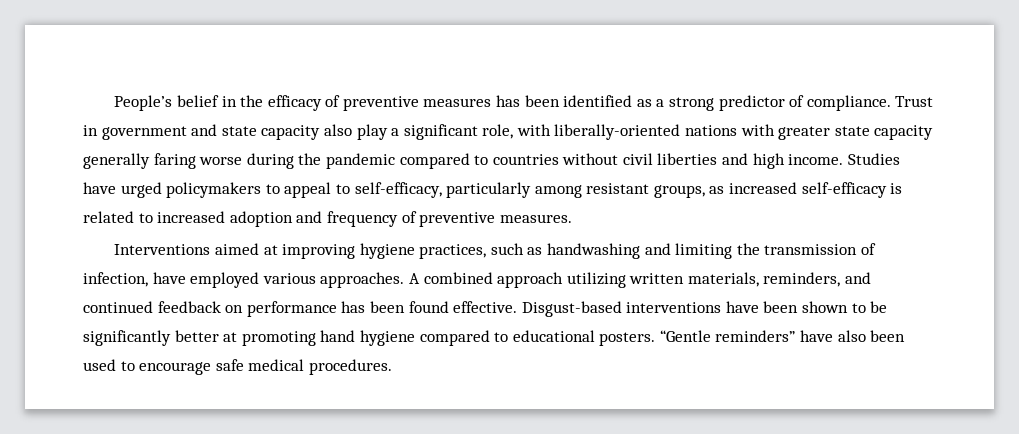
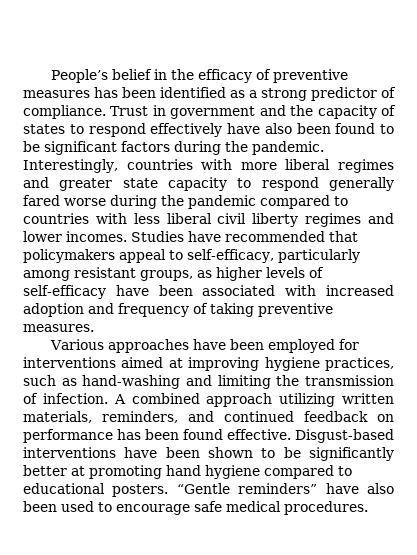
[221,124,934,140] [83,153,196,169] state capacity also play a significant role, with liberally-oriented nations with greater state capacity generally faring -> [290,105,396,119] [23,123,394,137] [23,141,324,155] [23,159,394,173] [23,177,394,191] [23,195,60,206] the capacity of states to respond effectively have also been found to be significant factors during the pandemic. Interestingly, countries with more liberal regimes and greater state capacity to respond generally fared
[562,153,900,169] [83,182,280,198] without civil liberties and high income. Studies have urged policymakers to -> [95,213,394,227] [23,231,358,242] [23,249,115,263] with less liberal civil liberty regimes and lower incomes. Studies have recommended that policymakers
[729,182,903,198] [83,211,153,223] increased self-efficacy is related to -> [216,267,324,281] [23,285,317,299] higher levels of self-efficacy have been associated with
(417, 217) none -> [210,303,254,317] taking
[114,244,211,255] Interventions -> [50,339,360,353] [23,357,116,368] Various approaches have been employed for interventions
[547,243,641,259] handwashing -> [82,375,181,389] hand-washing
[83,272,405,288] infection, have employed various approaches. -> [42,393,108,404] infection.

